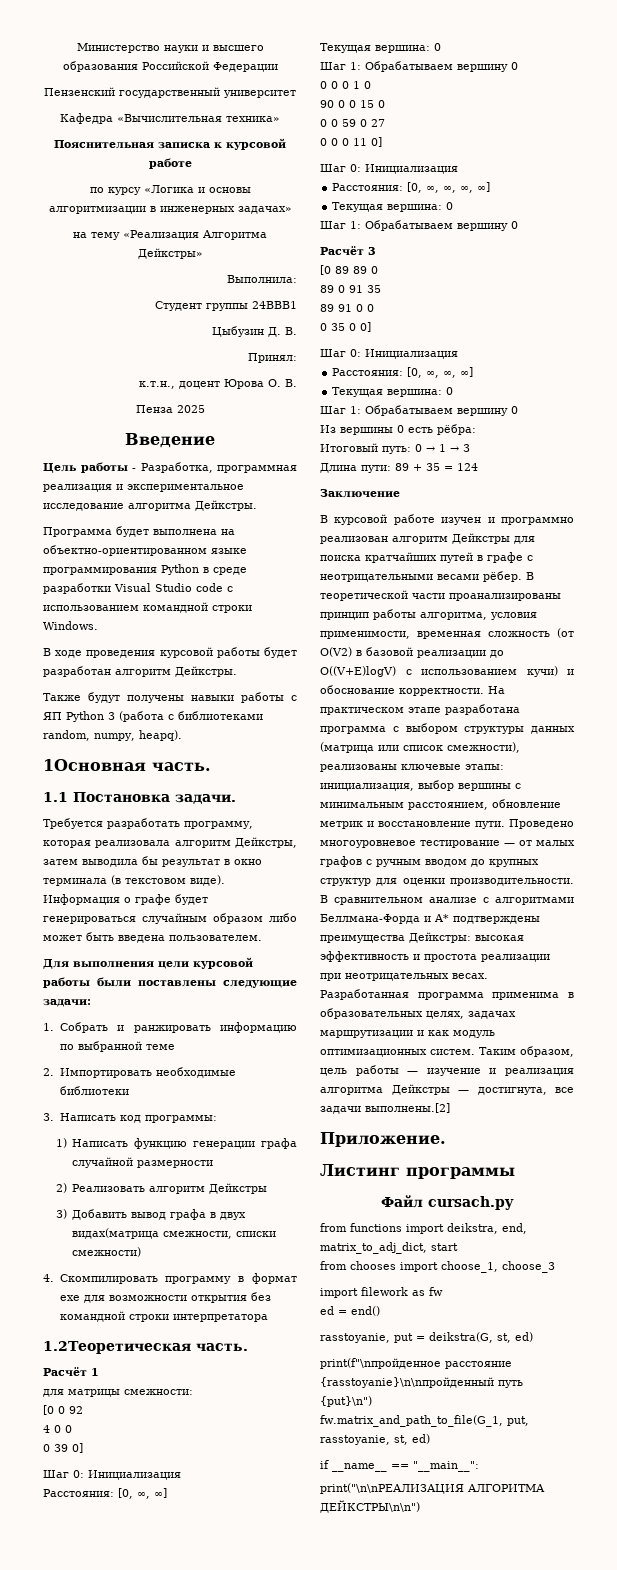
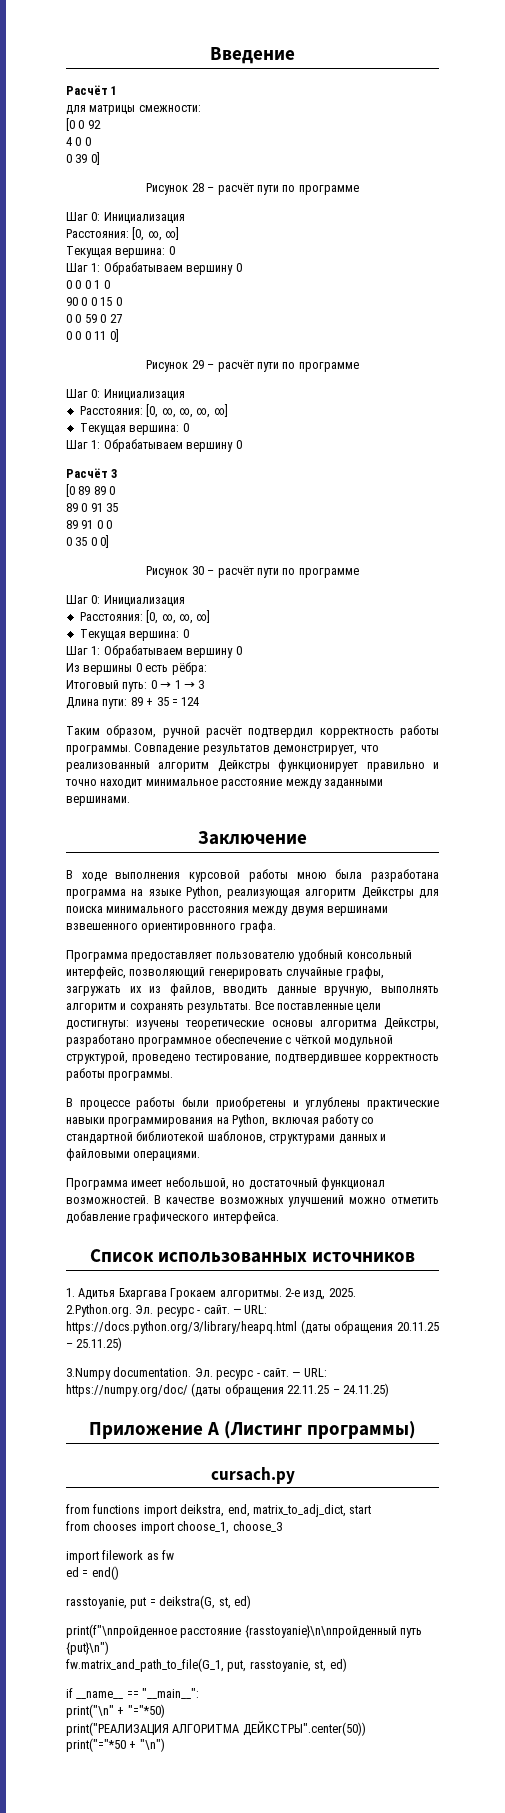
[76,43,264,53] [62,61,278,72] [44,87,296,98] [60,113,280,124] [54,138,286,150] [148,158,192,169] [89,185,251,195] [48,206,292,214] [73,230,267,240] [137,248,203,259] [227,275,297,283] [155,301,297,311] [212,326,297,337] [248,353,297,363] [139,379,297,389] [135,405,205,413] [125,433,215,448] [43,462,297,473] [43,484,244,492] [43,500,257,511] [43,526,235,537] [43,545,247,556] [43,564,247,575] [43,583,233,594] [43,602,252,613] [43,621,98,630] [43,647,297,658] [43,666,237,677] [43,692,297,703] [43,711,263,722] [43,730,182,741] [43,759,211,771] [43,792,236,804] [43,818,253,829] [43,837,297,848] [43,856,262,867] [43,875,225,886] [43,894,208,905] [43,913,297,924] [43,932,262,943] [43,957,253,969] [43,977,297,988] [43,999,91,1007] [43,1022,297,1033] [59,1041,175,1052] [43,1067,236,1078] [59,1086,129,1095] [43,1113,217,1123] [55,1138,297,1149] [72,1157,214,1168] [55,1183,268,1194] [55,1209,247,1220] [72,1228,277,1239] [72,1247,142,1257] [43,1273,297,1284] [59,1292,271,1303] [59,1311,268,1322] [43,1341,248,1354] Министерство науки и высшего образования Российской Федерации // Пензенский государственный университет // Кафедра «Вычислительная техника» // Пояснительная записка к курсовой работе // по курсу «Логика и основы алгоритмизации в инженерных задачах» // на тему «Реализация Алгоритма Дейкстры» // Выполнила: // Студент группы 24ВВВ1 // Цыбузин Д. В. // Принял: // к.т.н., доцент Юрова О. В. // Пенза 2025 // Введение // Цель работы - Разработка, программная реализация и экспериментальное исследование алгоритма Дейкстры. // Программа будет выполнена на объектно-ориентированном языке программирования Python в среде разработки Visual Studio code с использованием командной строки Windows. // В ходе проведения курсовой работы будет разработан алгоритм Дейкстры. // Также будут получены навыки работы с ЯП Python 3 (работа с библиотеками random, numpy, heapq). // 1Основная часть. // 1.1 Постановка задачи. // Требуется разработать программу, которая реализовала алгоритм Дейкстры, затем выводила бы результат в окно терминала (в текстовом виде). Информация о графе будет генерироваться случайным образом либо может быть введена пользователем. // Для выполнения цели курсовой работы были поставлены следующие задачи: // 1. Собрать и ранжировать информацию по выбранной теме // 2. Импортировать необходимые библиотеки // 3. Написать код программы: // 1) Написать функцию генерации графа случайной размерности // 2) Реализовать алгоритм Дейкстры // 3) Добавить вывод графа в двух видах(матрица смежности, списки смежности) // 4. Скомпилировать программу в формат exe для возможности открытия без командной строки интерпретатора // 1.2Теоретическая часть. -> [210,47,295,64] Введение
(83, 1448) none -> [146,183,359,195] // Рисунок 28 – расчёт пути по программе
(382, 142) none -> [146,360,359,372] // Рисунок 29 – расчёт пути по программе
(371, 327) none -> [146,566,359,578] // Рисунок 30 – расчёт пути по программе
[320,489,400,498] [320,514,574,525] [320,533,535,544] [320,552,533,563] [320,571,534,582] [320,590,561,601] [320,609,537,620] [320,628,574,639] [320,647,504,658] [320,666,574,677] [320,685,505,696] [320,704,520,715] [320,723,575,734] [320,742,520,753] [320,764,504,772] [320,780,521,791] [320,799,561,810] [320,819,574,829] [320,840,575,848] [320,856,539,867] [320,878,574,886] [320,895,574,905] [320,914,540,924] [320,932,524,943] [320,951,550,962] [320,973,488,981] [320,989,574,1000] [320,1008,516,1019] [320,1030,495,1038] [320,1046,574,1057] [320,1065,574,1076] [320,1084,574,1095] [320,1103,450,1114] [320,1132,446,1147] [320,1164,515,1179] [381,1195,423,1208] Заключение // В курсовой работе изучен и программно реализован алгоритм Дейкстры для поиска кратчайших путей в графе с неотрицательными весами рёбер. В теоретической части проанализированы принцип работы алгоритма, условия применимости, временная сложность (от O(V2) в базовой реализации до O((V+E)logV) с использованием кучи) и обоснование корректности. На практическом этапе разработана программа с выбором структуры данных (матрица или список смежности), реализованы ключевые этапы: инициализация, выбор вершины с минимальным расстоянием, обновление метрик и восстановление пути. Проведено многоуровневое тестирование — от малых графов с ручным вводом до крупных структур для оценки производительности. В сравнительном анализе с алгоритмами Беллмана-Форда и A* подтверждены преимущества Дейкстры: высокая эффективность и простота реализации при неотрицательных весах. Разработанная программа применима в образовательных целях, задачах маршрутизации и как модуль оптимизационных систем. Таким образом, цель работы — изучение и реализация алгоритма Дейкстры — достигнута, все задачи выполнены.[2] // Приложение. // Листинг программы // Файл -> [66,725,440,738] [66,743,379,755] [66,759,439,772] [66,779,383,789] [66,796,130,806] [198,831,307,845] [66,869,439,882] [66,886,439,899] [66,906,388,916] [66,920,276,933] [66,949,412,962] [66,966,384,979] [66,983,439,996] [66,1001,382,1013] [66,1018,439,1030] [66,1034,393,1047] [66,1052,439,1064] [66,1068,174,1081] [66,1097,440,1110] [66,1114,375,1127] [66,1131,386,1144] [66,1148,201,1161] [66,1177,385,1190] [66,1195,439,1207] [66,1211,279,1224] [89,1249,416,1263] [66,1288,356,1300] [66,1304,268,1317] [66,1320,439,1334] [66,1337,123,1351] [66,1367,327,1380] [66,1383,389,1397] [88,1421,417,1439] Таким образом, ручной расчёт подтвердил корректность работы программы. Совпадение результатов демонстрирует, что реализованный алгоритм Дейкстры функционирует правильно и точно находит минимальное расстояние между заданными вершинами. // Заключение // В ходе выполнения курсовой работы мною была разработана программа на языке Python, реализующая алгоритм Дейкстры для поиска минимального расстояния между двумя вершинами взвешенного ориентировнного графа. // Программа предоставляет пользователю удобный консольный интерфейс, позволяющий генерировать случайные графы, загружать их из файлов, вводить данные вручную, выполнять алгоритм и сохранять результаты. Все поставленные цели достигнуты: изучены теоретические основы алгоритма Дейкстры, разработано программное обеспечение с чёткой модульной структурой, проведено тестирование, подтвердившее корректность работы программы. // В процессе работы были приобретены и углублены практические навыки программирования на Python, включая работу со стандартной библиотекой шаблонов, структурами данных и файловыми операциями. // Программа имеет небольшой, но достаточный функционал возможностей. В качестве возможных улучшений можно отметить добавление графического интерфейса. // Список использованных источников // 1. Адитья Бхаргава Грокаем алгоритмы. 2-е изд, 2025. // 2.Python.org. Эл. ресурс - сайт. — URL: https://docs.python.org/3/library/heapq.html (даты обращения 20.11.25 – 25.11.25) // 3.Numpy documentation. Эл. ресурс - сайт. — URL: https://numpy.org/doc/ (даты обращения 22.11.25 – 24.11.25) // Приложение А (Листинг программы) //
[320,1483,545,1494] [320,1500,420,1513] print("\n\nРЕАЛИЗАЦИЯ АЛГОРИТМА ДЕЙКСТРЫ\n\n") -> [66,1704,165,1718] [66,1721,366,1736] [66,1738,165,1752] print("\n" + "="*50) // print("РЕАЛИЗАЦИЯ АЛГОРИТМА ДЕЙКСТРЫ".center(50)) // print("="*50 + "\n")

